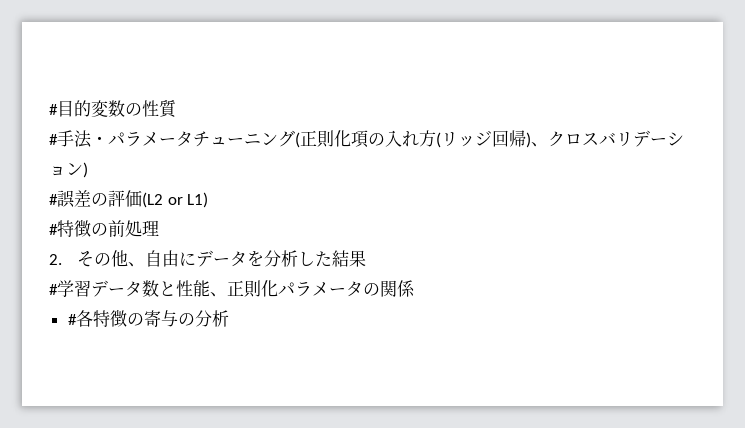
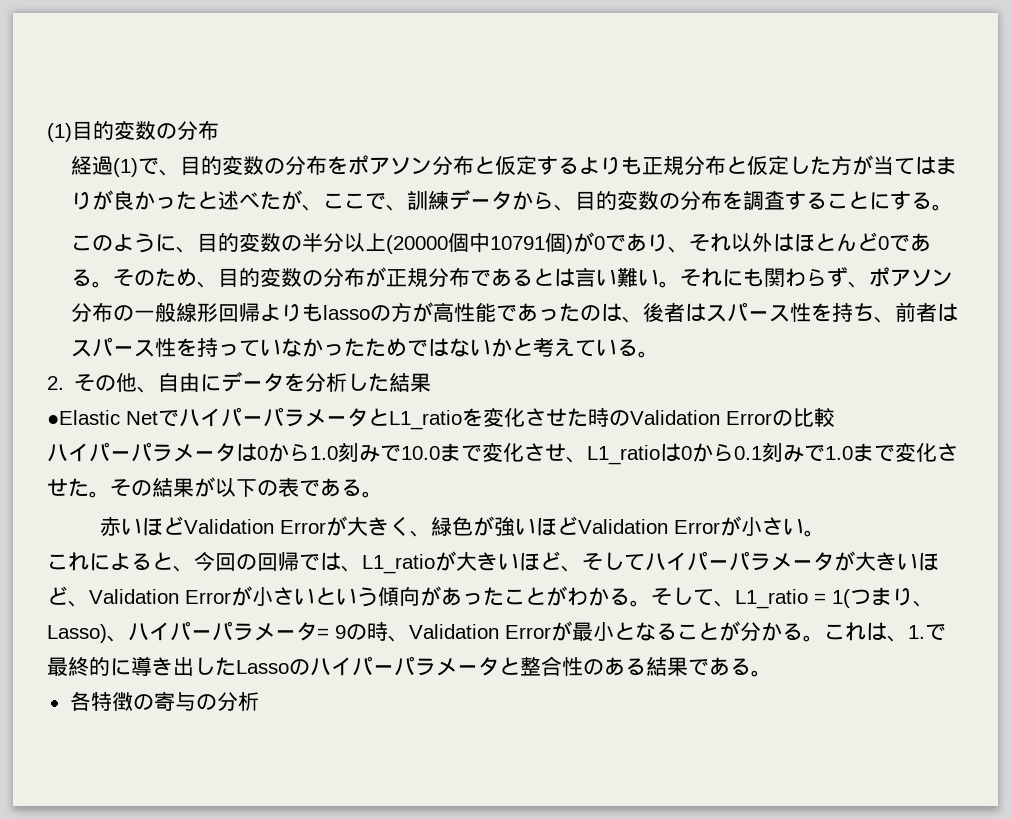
[49,100,177,118] [49,130,684,148] [49,162,88,178] [49,190,209,208] [49,219,159,238] #目的変数の性質 // #手法・パラメータチューニング(正則化項の入れ方(リッジ回帰)、クロスバリデーション) // #誤差の評価(L2 or L1) // #特徴の前処理 -> [47,120,219,142] [70,155,957,177] [70,189,953,211] [70,232,931,254] [70,267,953,288] [70,302,958,323] [70,337,659,358] (1)目的変数の分布 // 経過(1)で、目的変数の分布をポアソン分布と仮定するよりも正規分布と仮定した方が当てはまりが良かったと述べたが、ここで、訓練データから、目的変数の分布を調査することにする。 // このように、目的変数の半分以上(20000個中10791個)が0であり、それ以外はほとんど0である。そのため、目的変数の分布が正規分布であるとは言い難い。それにも関わらず、ポアソン分布の一般線形回帰よりもlassoの方が高性能であったのは、後者はスパース性を持ち、前者はスパース性を持っていなかったためではないかと考えている。
[49,280,415,298] [67,314,77,325] #学習データ数と性能、正則化パラメータの関係 // # -> [47,407,835,430] [47,442,958,465] [47,477,383,498] [99,516,825,537] [47,551,939,574] [47,586,934,609] [47,621,946,643] [47,656,772,677] ●Elastic NetでハイパーパラメータとL1_ratioを変化させた時のValidation Errorの比較 // ハイパーパラメータは0から1.0刻みで10.0まで変化させ、L1_ratioは0から0.1刻みで1.0まで変化させた。その結果が以下の表である。 // 赤いほどValidation Errorが大きく、緑色が強いほどValidation Errorが小さい。 // これによると、今回の回帰では、L1_ratioが大きいほど、そしてハイパーパラメータが大きいほど、Validation Errorが小さいという傾向があったことがわかる。そして、L1_ratio = 1(つまり、Lasso)、ハイパーパラメータ= 9の時、Validation Errorが最小となることが分かる。これは、1.で最終的に導き出したLassoのハイパーパラメータと整合性のある結果である。 //

